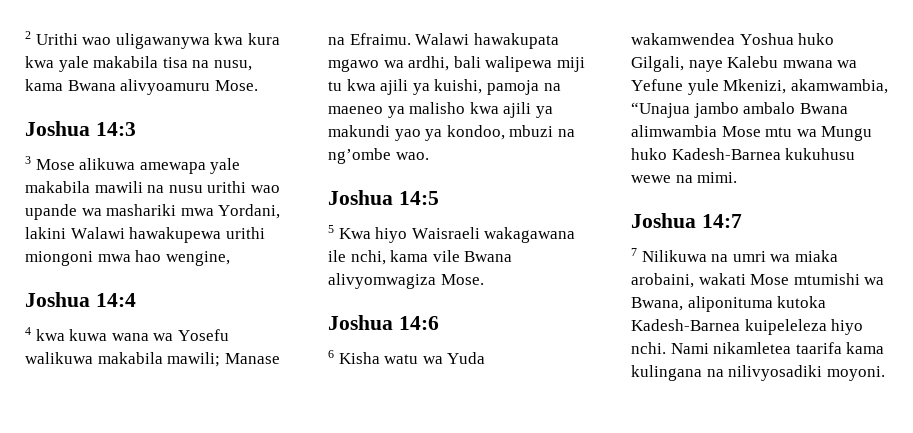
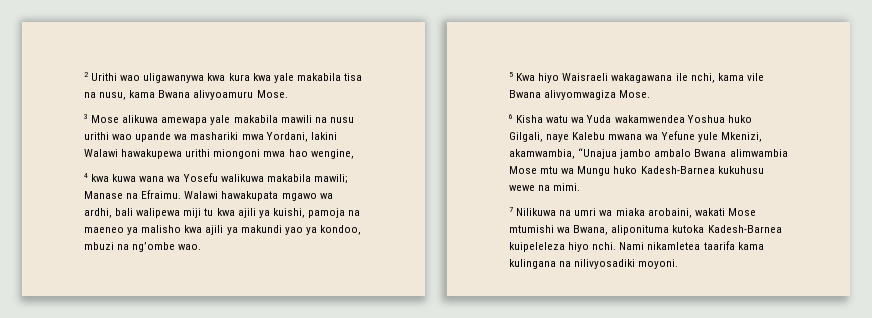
[25,121,136,136] // Joshua 14:3 -> (288, 94) none
[25,292,136,307] // Joshua 14:4 -> (354, 154) none
[328,190,439,205] // Joshua 14:5 -> (202, 247) none
[328,315,439,330] // Joshua 14:6 -> (651, 94) none
[631,213,742,228] // Joshua 14:7 -> (581, 187) none

